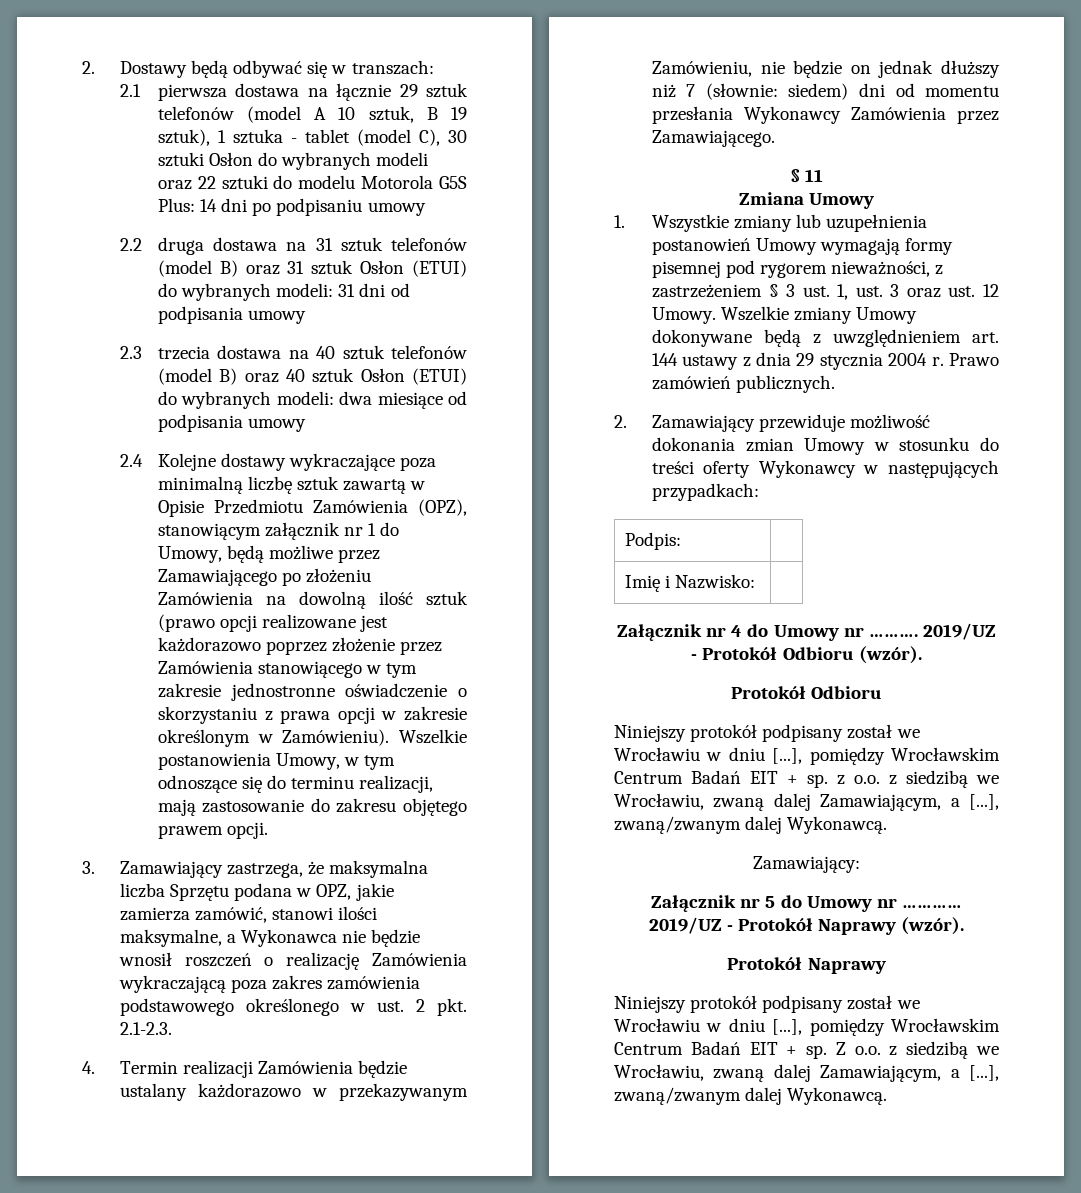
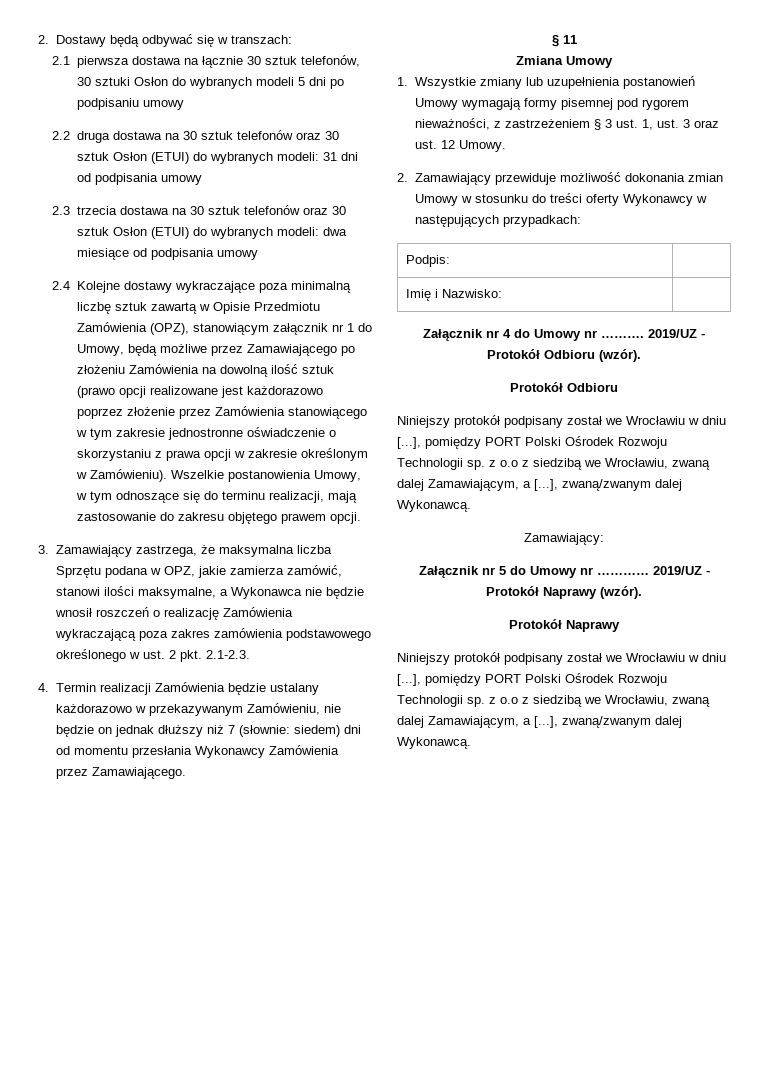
[399,83,468,98] [157,106,467,123] [157,129,440,146] 29 sztuk telefonów (model A 10 sztuk, B 19 sztuk), 1 sztuka - tablet (model C), -> [246,55,360,67] 30 sztuk telefonów,
[157,175,467,190] [157,198,218,212] oraz 22 sztuki do modelu Motorola G5S Plus: 14 -> [297,77,305,86] 5
[315,237,468,252] [157,260,305,277] 31 sztuk telefonów (model B) oraz 31 -> [182,130,339,140] 30 sztuk telefonów oraz 30
[316,345,468,360] [157,368,305,385] 40 sztuk telefonów (model B) oraz 40 -> [189,205,346,215] 30 sztuk telefonów oraz 30
[721,306,918,324] [651,329,999,347] [651,352,999,370] [651,375,836,393] Wszelkie zmiany Umowy dokonywane będą z uwzględnieniem art. 144 ustawy z dnia 29 stycznia 2004 r. Prawo zamówień publicznych. -> (506, 146) none
[891,747,1000,761] [614,770,880,788] Wrocławskim Centrum Badań EIT + sp. z o.o. -> [485,436,667,449] [397,458,518,470] PORT Polski Ośrodek Rozwoju Technologii sp. z o.o
[891,1018,1000,1032] [614,1041,881,1059] Wrocławskim Centrum Badań EIT + sp. Z o.o. -> [485,673,667,686] [397,695,518,707] PORT Polski Ośrodek Rozwoju Technologii sp. z o.o

